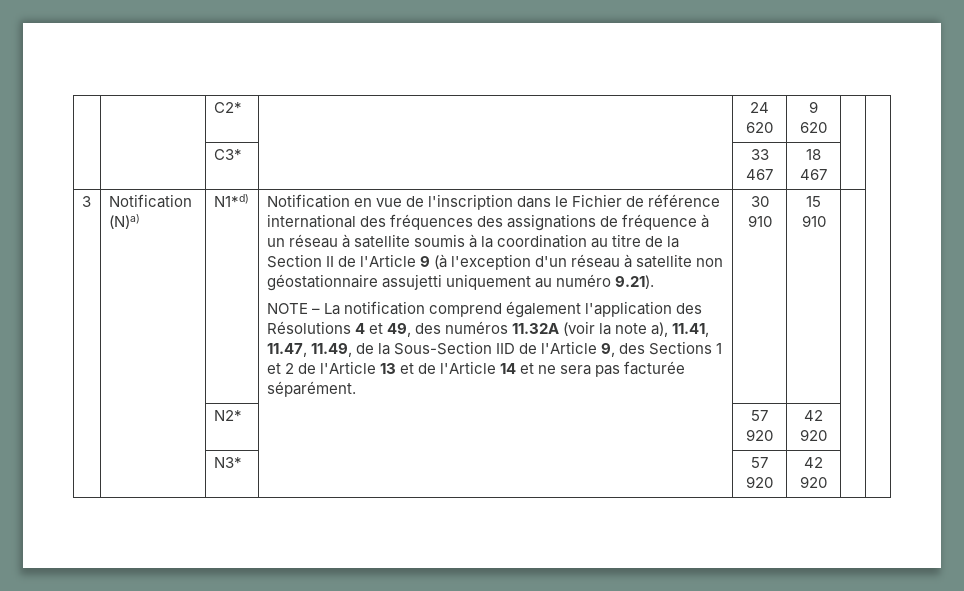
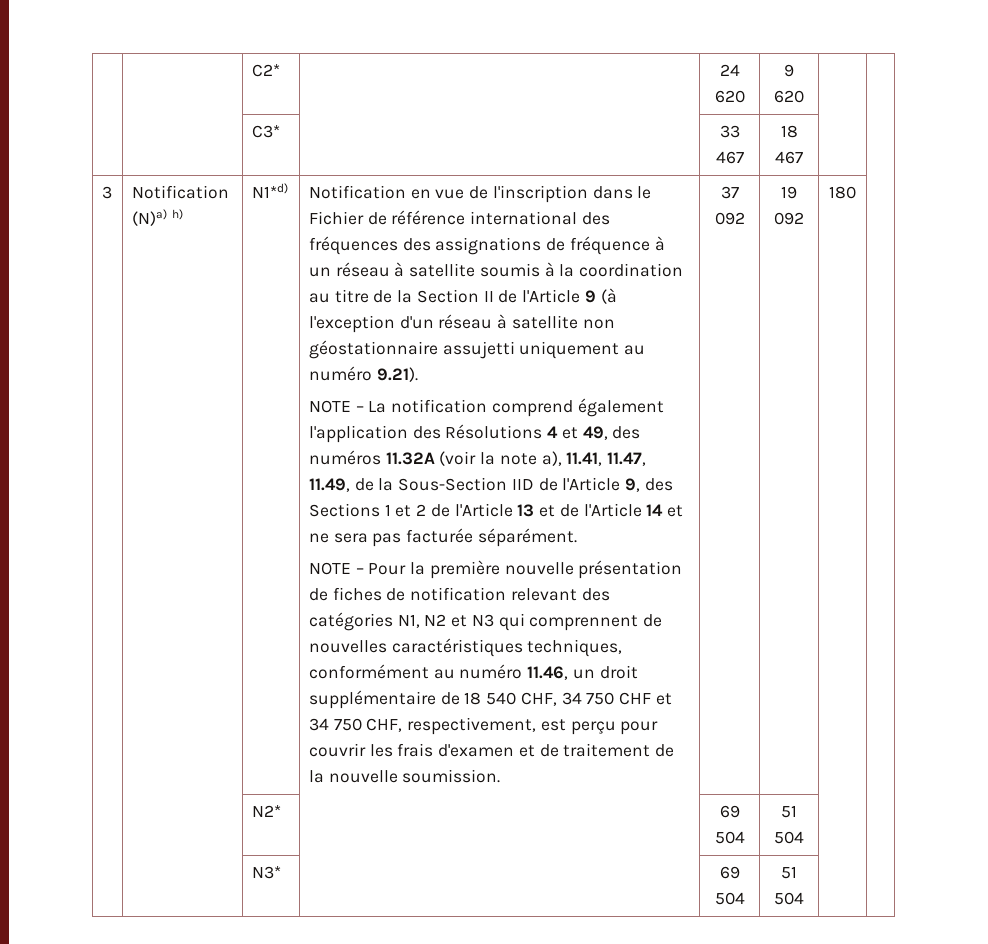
(140, 221) none -> [171,209,183,220] h)
[750,196,769,207] [747,215,772,227] [806,196,821,207] [801,215,826,227] [213,410,242,421] [751,410,768,421] [746,429,773,441] [804,410,823,421] [800,429,827,441] [213,457,242,468] [751,457,768,468] [746,476,773,488] [804,457,823,468] [800,476,827,488] | 30 910 | 15 910 | | // | | N2* | | 57 920 | 42 920 | | // | | N3* | | 57 920 | 42 920 -> [308,560,683,579] [308,587,610,601] [308,612,663,631] [308,638,623,657] [308,664,638,680] [308,690,672,709] [308,717,659,735] [308,743,675,757] [308,769,501,783] [720,186,739,199] [714,212,745,225] [781,186,797,199] [774,212,804,225] [829,186,856,199] [251,805,281,817] [719,805,740,818] [714,831,745,844] [781,805,797,818] [774,831,804,844] [251,866,281,879] [719,866,740,879] [714,892,745,905] [781,866,797,879] [774,892,804,905] // NOTE – Pour la première nouvelle présentation de fiches de notification relevant des catégories N1, N2 et N3 qui comprennent de nouvelles caractéristiques techniques, conformément au numéro 11.46, un droit supplémentaire de 18 540 CHF, 34 750 CHF et 34 750 CHF, respectivement, est perçu pour couvrir les frais d'examen et de traitement de la nouvelle soumission. | 37 092 | 19 092 | 180 | // | | N2* | | 69 504 | 51 504 | | // | | N3* | | 69 504 | 51 504

